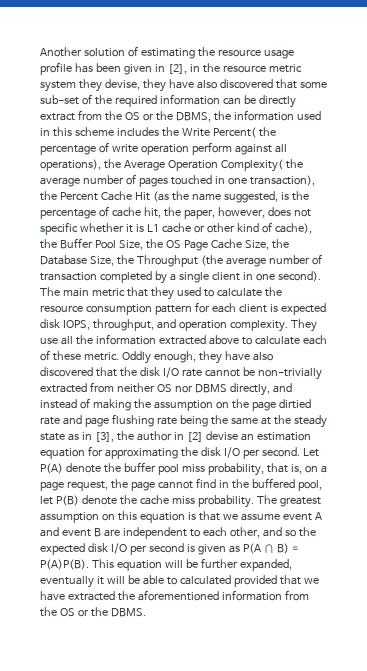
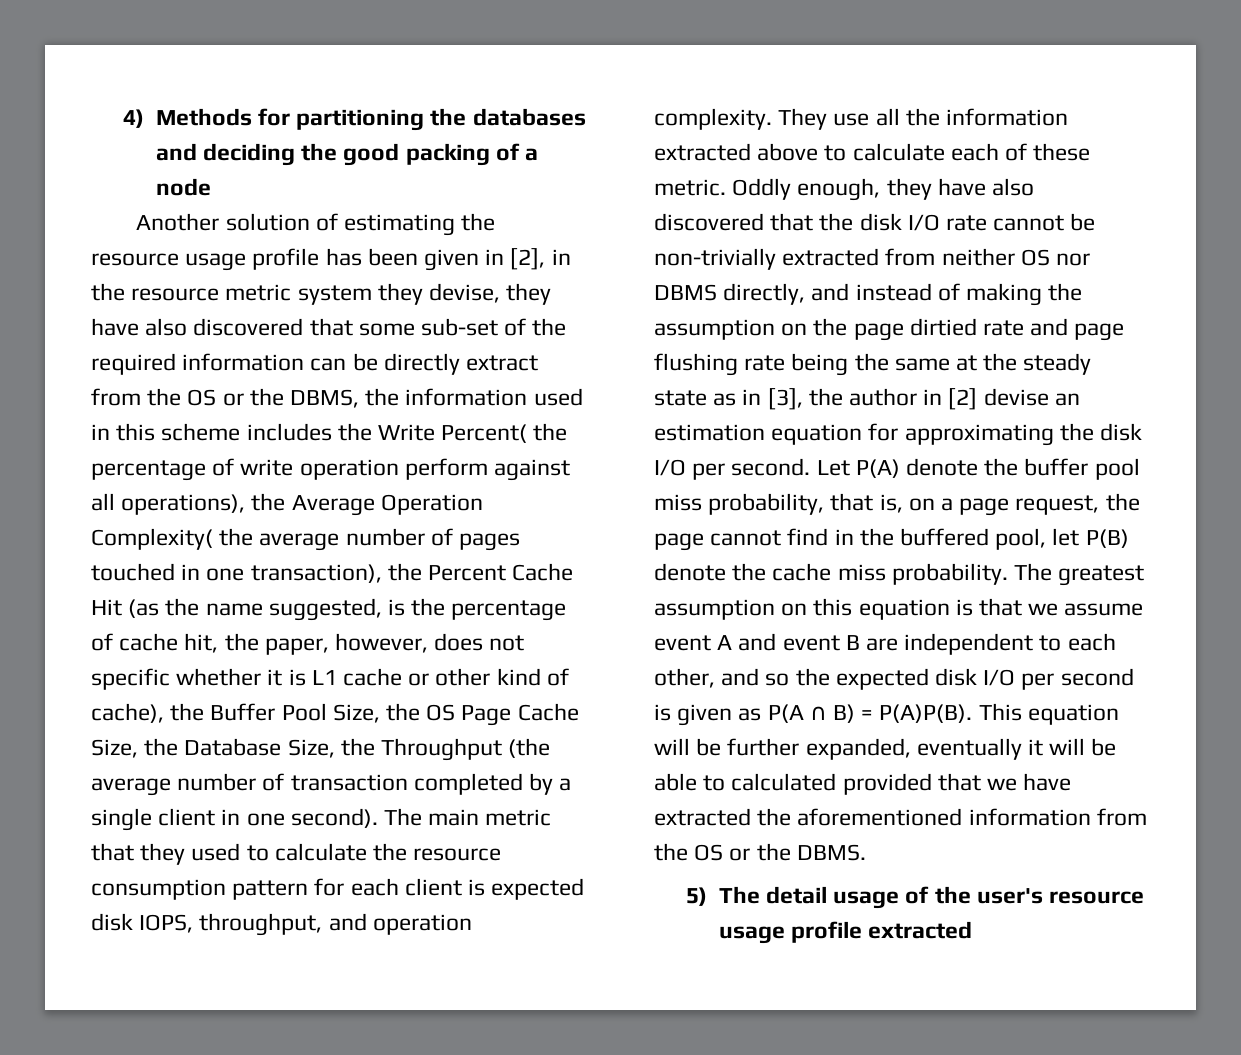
(40, 52) none -> [123,108,586,131] [155,143,539,166] [155,178,211,196] 4) Methods for partitioning the databases and deciding the good packing of a node //
(146, 612) none -> [686,886,1145,909] [718,921,973,944] // 5) The detail usage of the user's resource usage profile extracted

